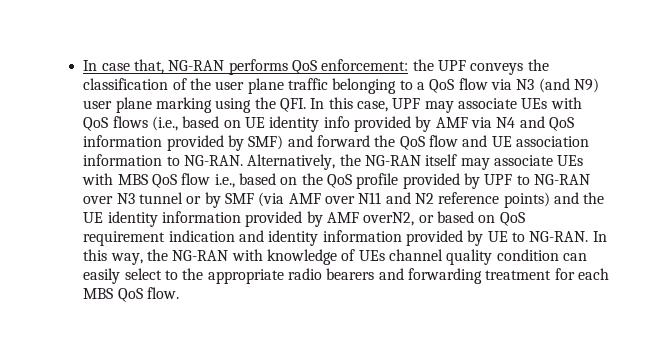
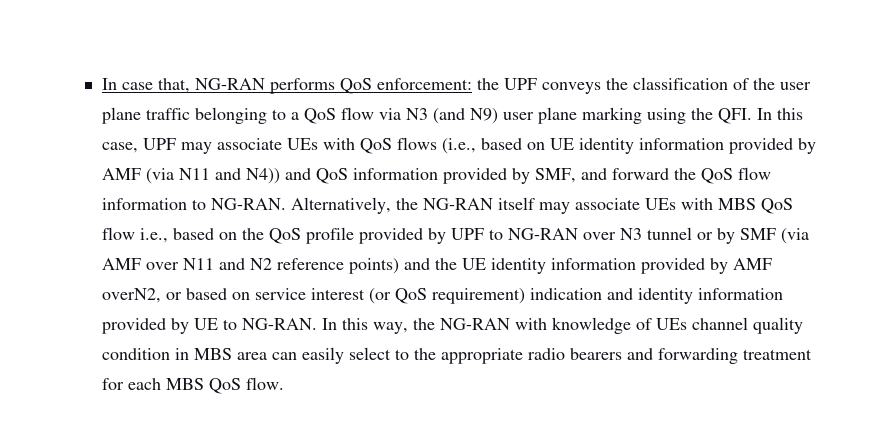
[323,116,516,132] info provided by AMF via N4 -> [638,138,816,154] [101,168,280,184] information provided by AMF (via N11 and N4))
[248,135,284,150] SMF) -> [534,168,576,183] SMF,
[462,135,589,147] and UE association -> (771, 173) none
[499,212,525,226] [83,231,166,246] QoS requirement -> [254,288,525,304] service interest (or QoS requirement)
(559, 255) none -> [174,348,267,360] in MBS area

